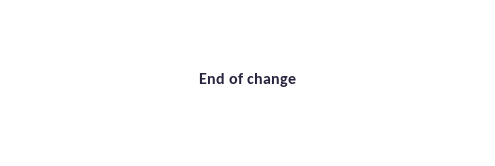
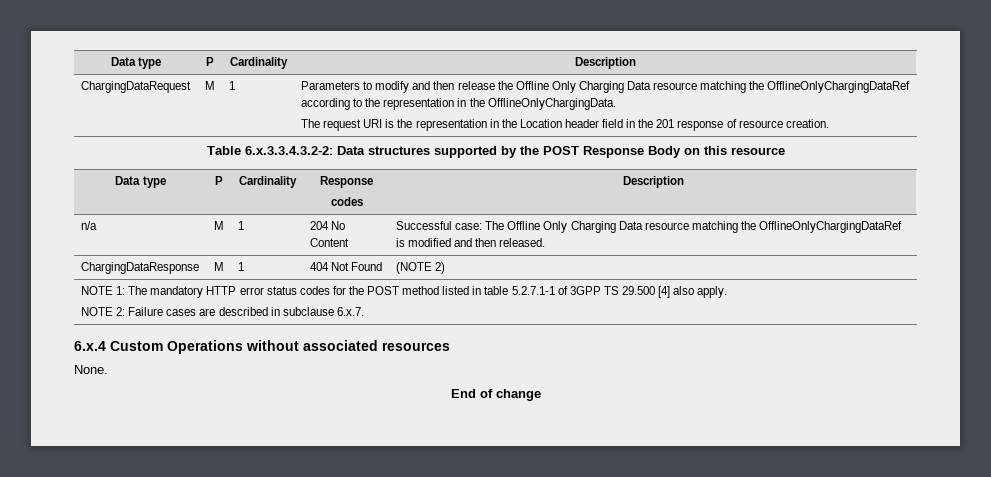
(198, 78) none -> [110,57,162,69] [206,57,214,66] [230,57,288,69] [575,57,636,69] [80,81,191,93] [205,81,215,90] [228,81,235,90] [300,81,911,93] [300,98,616,110] [300,119,829,131] [206,146,785,158] [115,176,166,188] [215,176,223,185] [239,176,297,188] [320,176,373,188] [330,197,363,206] [622,176,684,188] [80,221,97,230] [214,221,224,230] [237,221,244,230] [309,221,346,230] [309,238,349,247] [395,221,903,233] [395,238,546,247] [80,262,199,274] [214,262,224,271] [237,262,244,271] [309,262,383,271] [395,262,446,274] [80,286,728,298] [80,307,364,316] [74,340,450,354] [74,365,108,374] Data type | P | Cardinality | Description // ChargingDataRequest | M | 1 | Parameters to modify and then release the Offline Only Charging Data resource matching the OfflineOnlyChargingDataRef according to the representation in the OfflineOnlyChargingData. // The request URI is the representation in the Location header field in the 201 response of resource creation. // Table 6.x.3.3.4.3.2-2: Data structures supported by the POST Response Body on this resource // Data type | P | Cardinality | Response // codes | Description // n/a | M | 1 | 204 No Content | Successful case: The Offline Only Charging Data resource matching the OfflineOnlyChargingDataRef is modified and then released. // ChargingDataResponse | M | 1 | 404 Not Found | (NOTE 2) // NOTE 1: The mandatory HTTP error status codes for the POST method listed in table 5.2.7.1-1 of 3GPP TS 29.500 [4] also apply. // NOTE 2: Failure cases are described in subclause 6.x.7. // 6.x.4 Custom Operations without associated resources // None. //

